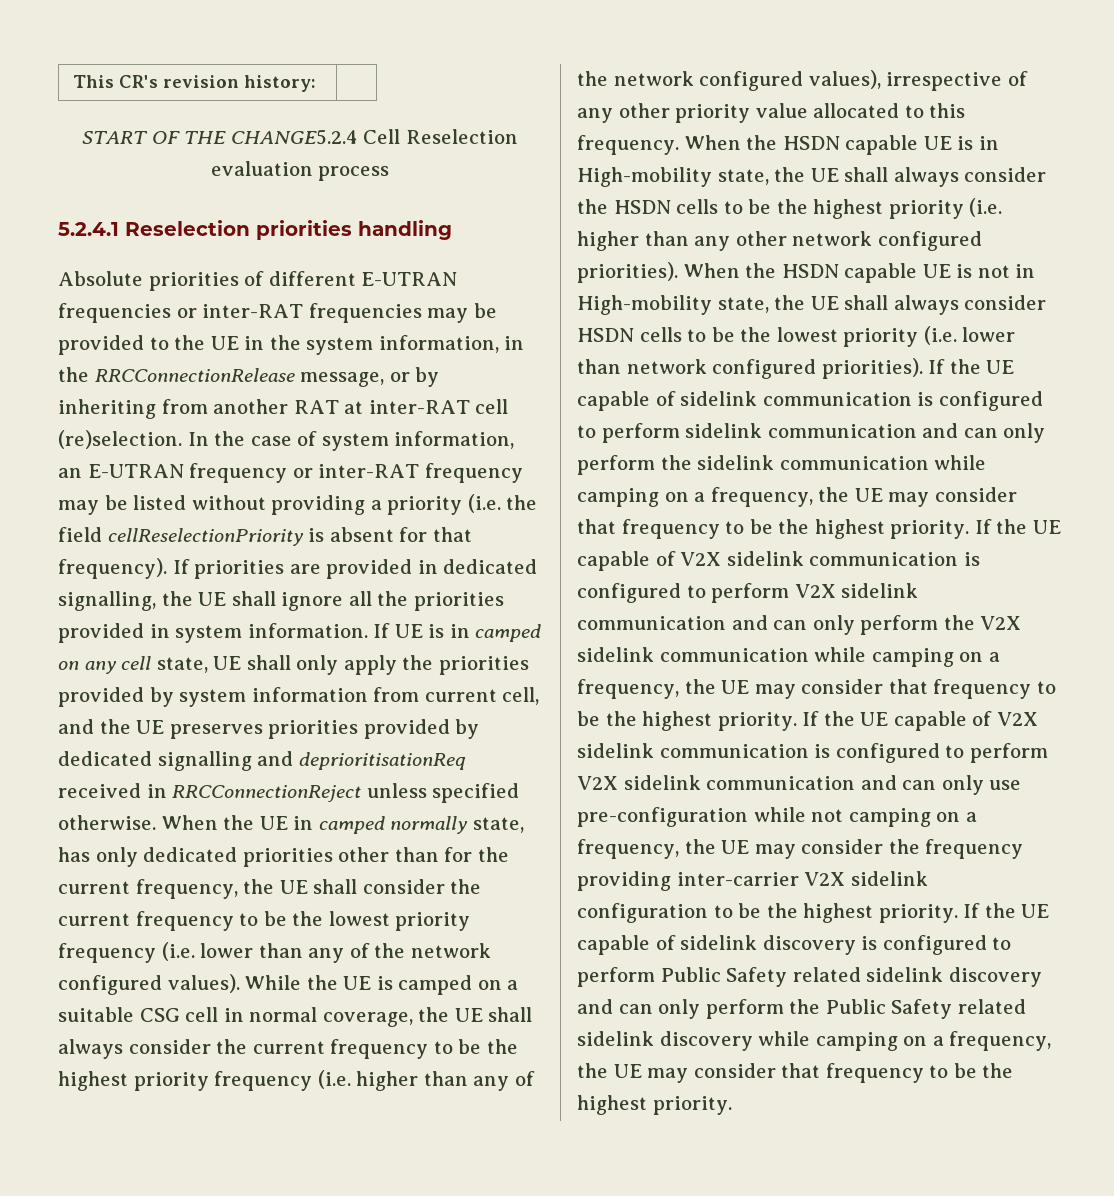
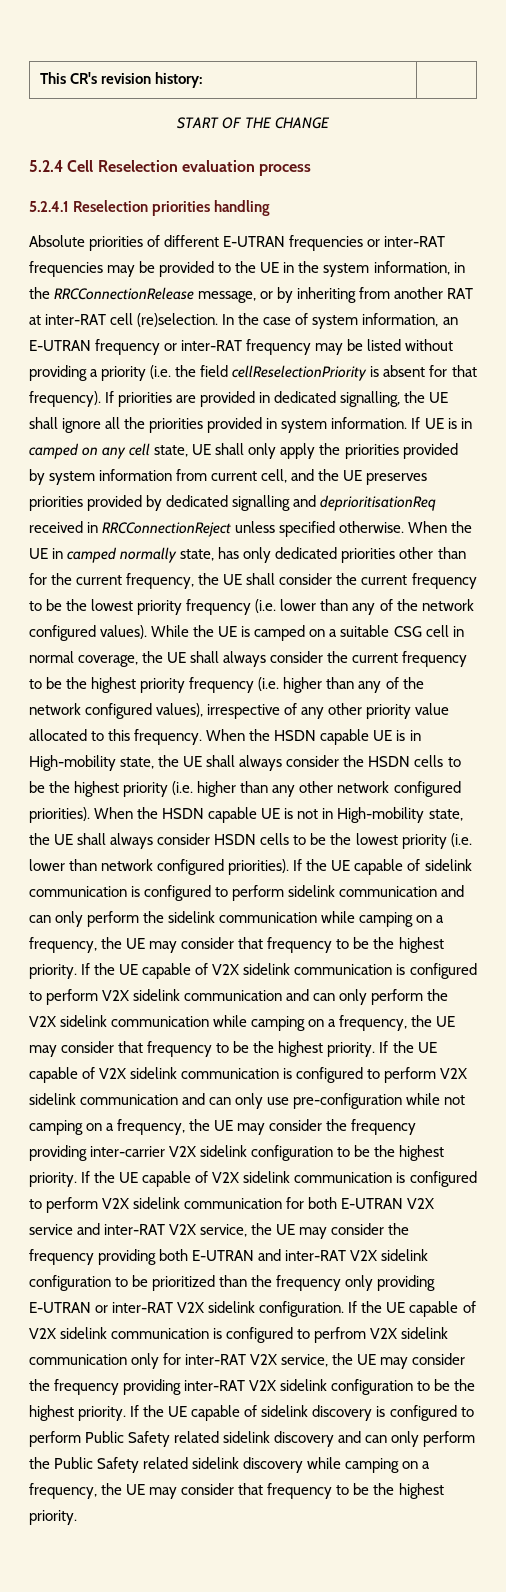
[230,129,358,145] CHANGE5.2.4 -> [274,117,330,129] [29,160,63,172] CHANGE // 5.2.4
(676, 942) none -> [212,1171,477,1187] [29,1197,435,1213] [29,1223,410,1239] [29,1249,429,1265] [29,1275,436,1291] [29,1301,476,1317] [29,1327,449,1343] [29,1353,466,1369] [29,1379,476,1395] [29,1405,258,1421] V2X sidelink communication is configured to perform V2X sidelink communication for both E-UTRAN V2X service and inter-RAT V2X service, the UE may consider the frequency providing both E-UTRAN and inter-RAT V2X sidelink configuration to be prioritized than the frequency only providing E-UTRAN or inter-RAT V2X sidelink configuration. If the UE capable of V2X sidelink communication is configured to perfrom V2X sidelink communication only for inter-RAT V2X service, the UE may consider the frequency providing inter-RAT V2X sidelink configuration to be the highest priority. If the UE capable of

